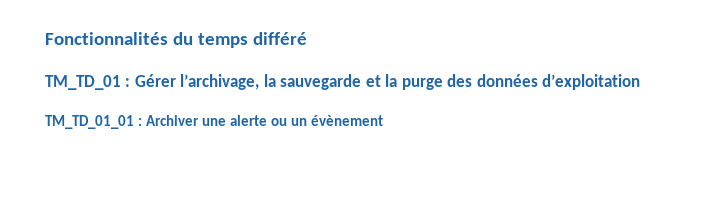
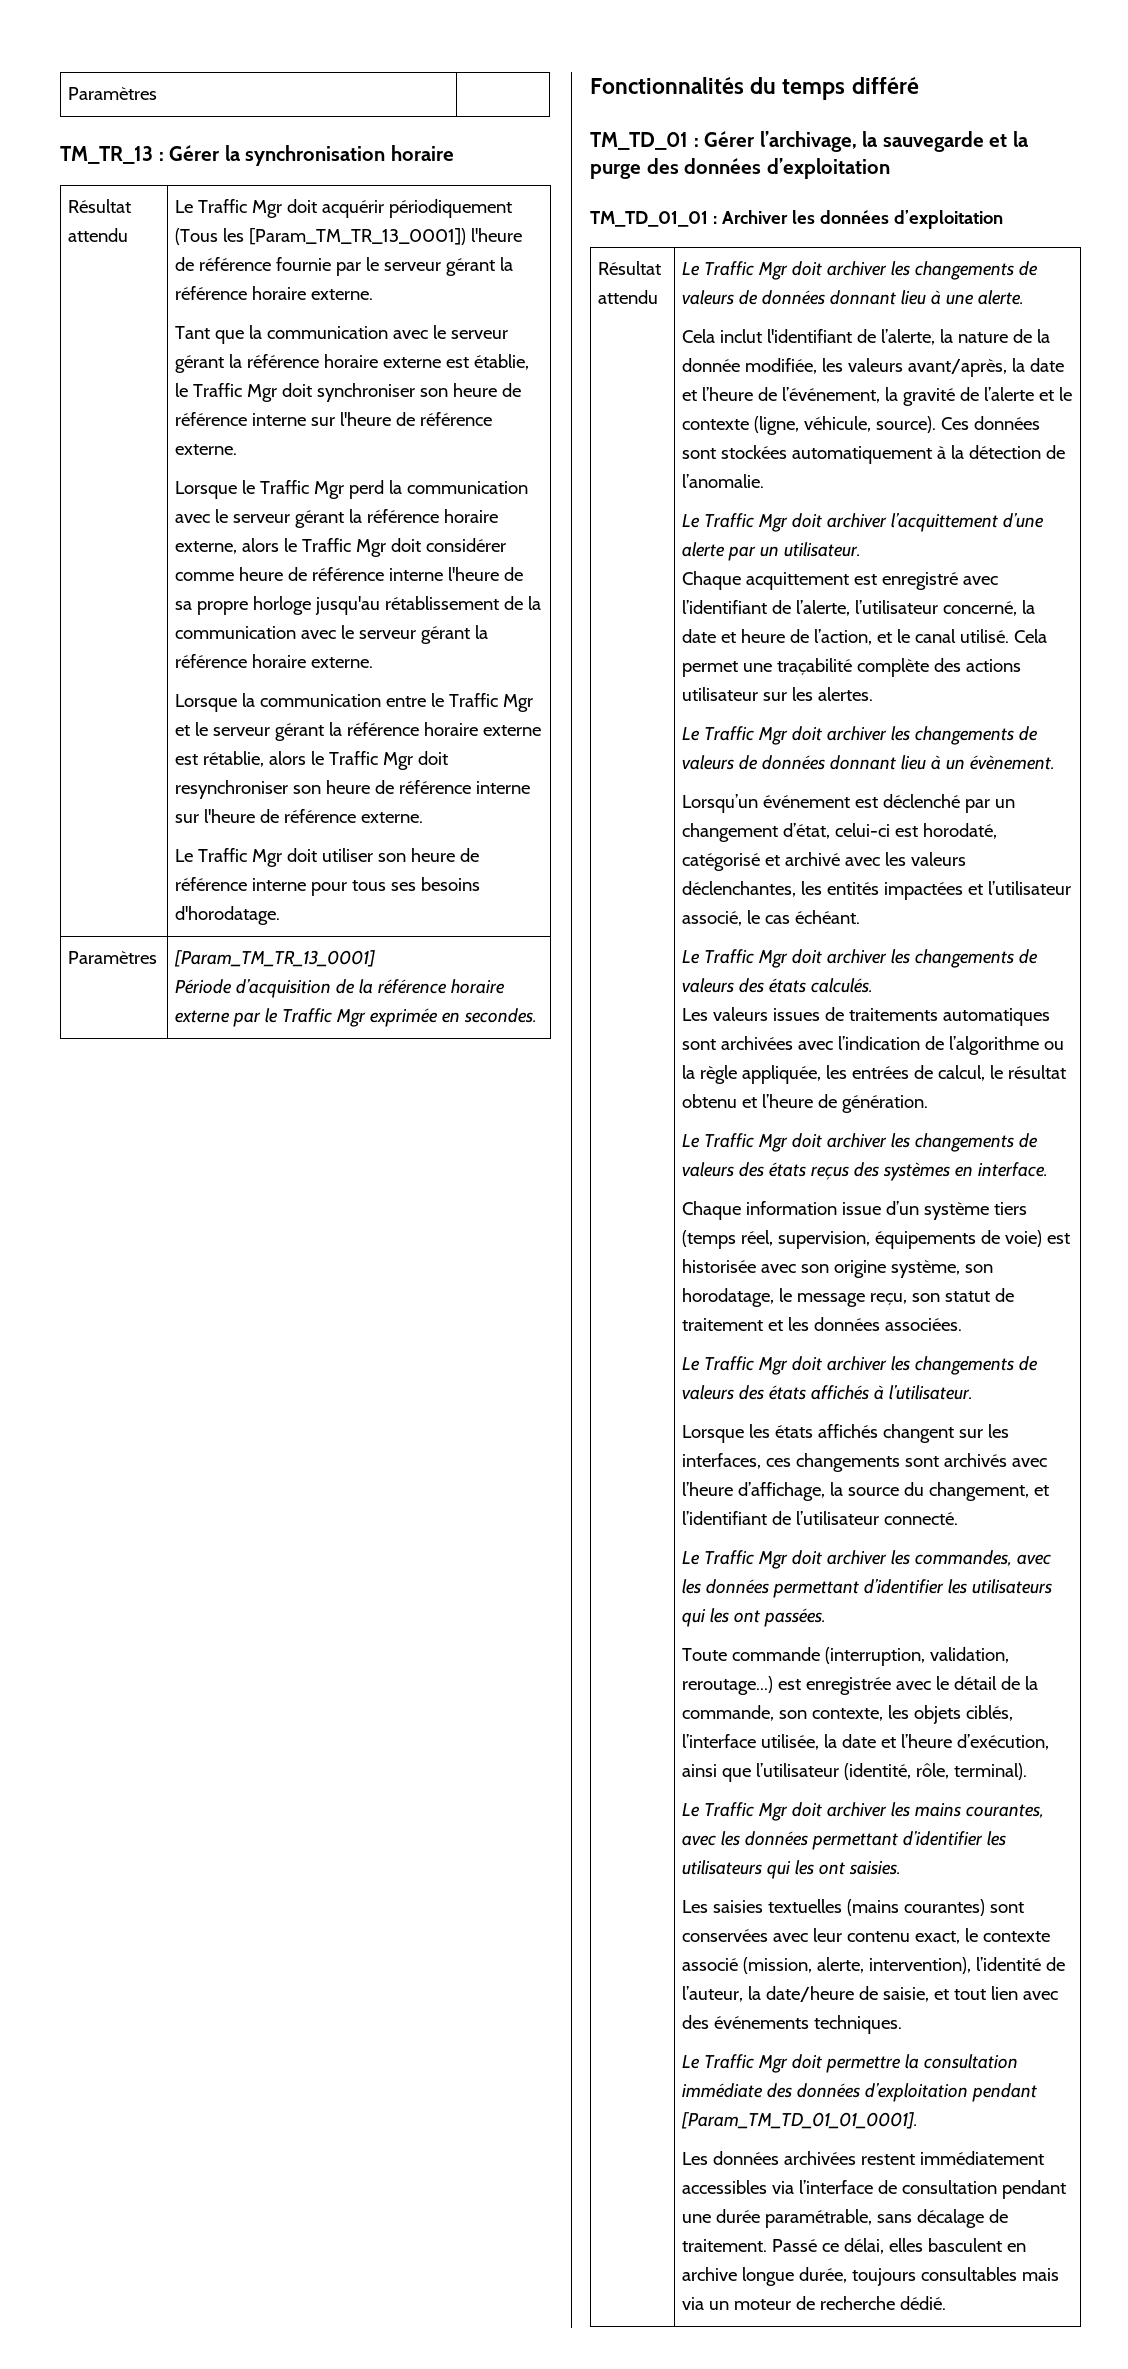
(45, 38) none -> [67,87,157,100] [60,145,454,166] [67,199,131,213] [67,228,128,242] [174,199,512,218] [174,228,522,245] [174,257,513,276] [174,286,373,300] [174,325,508,344] [174,354,529,373] [174,383,521,402] [174,412,492,426] [174,444,237,455] [174,480,528,499] [174,509,498,528] [174,538,506,557] [174,567,523,581] [174,596,541,615] [174,625,488,644] [174,654,373,668] [174,693,533,712] [174,722,541,741] [174,751,448,770] [174,780,530,799] [174,809,423,823] [174,848,479,867] [174,877,480,896] [174,906,280,925] [67,951,157,964] [173,950,375,967] [174,979,505,998] [174,1008,537,1027] Paramètres | // TM_TR_13 : Gérer la synchronisation horaire // Résultat attendu | Le Traffic Mgr doit acquérir périodiquement (Tous les [Param_TM_TR_13_0001]) l'heure de référence fournie par le serveur gérant la référence horaire externe. // Tant que la communication avec le serveur gérant la référence horaire externe est établie, le Traffic Mgr doit synchroniser son heure de référence interne sur l'heure de référence externe. // Lorsque le Traffic Mgr perd la communication avec le serveur gérant la référence horaire externe, alors le Traffic Mgr doit considérer comme heure de référence interne l'heure de sa propre horloge jusqu'au rétablissement de la communication avec le serveur gérant la référence horaire externe. // Lorsque la communication entre le Traffic Mgr et le serveur gérant la référence horaire externe est rétablie, alors le Traffic Mgr doit resynchroniser son heure de référence interne sur l'heure de référence externe. // Le Traffic Mgr doit utiliser son heure de référence interne pour tous ses besoins d'horodatage. // Paramètres | [Param_TM_TR_13_0001] // Période d’acquisition de la référence horaire externe par le Traffic Mgr exprimée en secondes. //
[202,115,384,126] une alerte ou un évènement -> [791,210,1003,229] [597,261,661,275] [597,290,658,304] [681,261,1038,280] [681,290,1024,305] [681,329,1050,345] [681,358,1064,377] [681,387,1072,406] [681,416,1040,435] [681,445,1065,464] [681,474,764,488] [681,513,1044,532] [681,542,861,561] [681,571,998,590] [681,600,1035,616] [681,629,1047,645] [681,658,1021,677] [681,687,873,701] [681,726,1038,745] [681,755,1055,770] [681,794,1015,813] [681,823,997,842] [681,852,966,871] [681,881,1071,900] [681,910,860,926] [681,949,1038,968] [681,978,873,993] [681,1007,1050,1026] [681,1036,1064,1055] [681,1065,1066,1084] [681,1094,928,1113] [681,1133,1038,1152] [681,1162,1048,1181] [681,1201,1027,1220] [681,1230,1070,1249] [681,1259,993,1278] [681,1288,1014,1307] [681,1317,962,1331] [681,1356,1038,1375] [681,1385,973,1400] [681,1424,1009,1443] [681,1453,1047,1472] [681,1482,1049,1501] [681,1511,958,1525] [681,1550,1051,1569] [681,1579,1052,1598] [681,1608,826,1627] [681,1647,1009,1666] [681,1676,1038,1695] [681,1705,1013,1724] [681,1734,1049,1750] [681,1763,1027,1782] [681,1802,1044,1821] [681,1831,1006,1850] [681,1860,901,1879] [681,1899,1024,1916] [681,1928,1050,1944] [681,1957,1065,1974] [681,1986,1058,2002] [681,2015,902,2034] [681,2054,1018,2073] [681,2083,1037,2102] [680,2112,918,2129] [681,2151,1044,2165] [681,2180,1066,2199] [681,2209,1008,2228] [681,2238,1026,2254] [681,2267,1059,2286] [681,2296,946,2310] les données d’exploitation // Résultat attendu | Le Traffic Mgr doit archiver les changements de valeurs de données donnant lieu à une alerte. // Cela inclut l'identifiant de l’alerte, la nature de la donnée modifiée, les valeurs avant/après, la date et l’heure de l’événement, la gravité de l’alerte et le contexte (ligne, véhicule, source). Ces données sont stockées automatiquement à la détection de l’anomalie. // Le Traffic Mgr doit archiver l’acquittement d’une alerte par un utilisateur. // Chaque acquittement est enregistré avec l’identifiant de l’alerte, l’utilisateur concerné, la date et heure de l’action, et le canal utilisé. Cela permet une traçabilité complète des actions utilisateur sur les alertes. // Le Traffic Mgr doit archiver les changements de valeurs de données donnant lieu à un évènement. // Lorsqu’un événement est déclenché par un changement d’état, celui-ci est horodaté, catégorisé et archivé avec les valeurs déclenchantes, les entités impactées et l’utilisateur associé, le cas échéant. // Le Traffic Mgr doit archiver les changements de valeurs des états calculés. // Les valeurs issues de traitements automatiques sont archivées avec l’indication de l’algorithme ou la règle appliquée, les entrées de calcul, le résultat obtenu et l’heure de génération. // Le Traffic Mgr doit archiver les changements de valeurs des états reçus des systèmes en interface. // Chaque information issue d’un système tiers (temps réel, supervision, équipements de voie) est historisée avec son origine système, son horodatage, le message reçu, son statut de traitement et les données associées. // Le Traffic Mgr doit archiver les changements de valeurs des états affichés à l’utilisateur. // Lorsque les états affichés changent sur les interfaces, ces changements sont archivés avec l’heure d’affichage, la source du changement, et l’identifiant de l’utilisateur connecté. // Le Traffic Mgr doit archiver les commandes, avec les données permettant d’identifier les utilisateurs qui les ont passées. // Toute commande (interruption, validation, reroutage...) est enregistrée avec le détail de la commande, son contexte, les objets ciblés, l’interface utilisée, la date et l’heure d’exécution, ainsi que l’utilisateur (identité, rôle, terminal). // Le Traffic Mgr doit archiver les mains courantes, avec les données permettant d’identifier les utilisateurs qui les ont saisies. // Les saisies textuelles (mains courantes) sont conservées avec leur contenu exact, le contexte associé (mission, alerte, intervention), l’identité de l’auteur, la date/heure de saisie, et tout lien avec des événements techniques. // Le Traffic Mgr doit permettre la consultation immédiate des données d’exploitation pendant [Param_TM_TD_01_01_0001]. // Les données archivées restent immédiatement accessibles via l’interface de consultation pendant une durée paramétrable, sans décalage de traitement. Passé ce délai, elles basculent en archive longue durée, toujours consultables mais via un moteur de recherche dédié.

